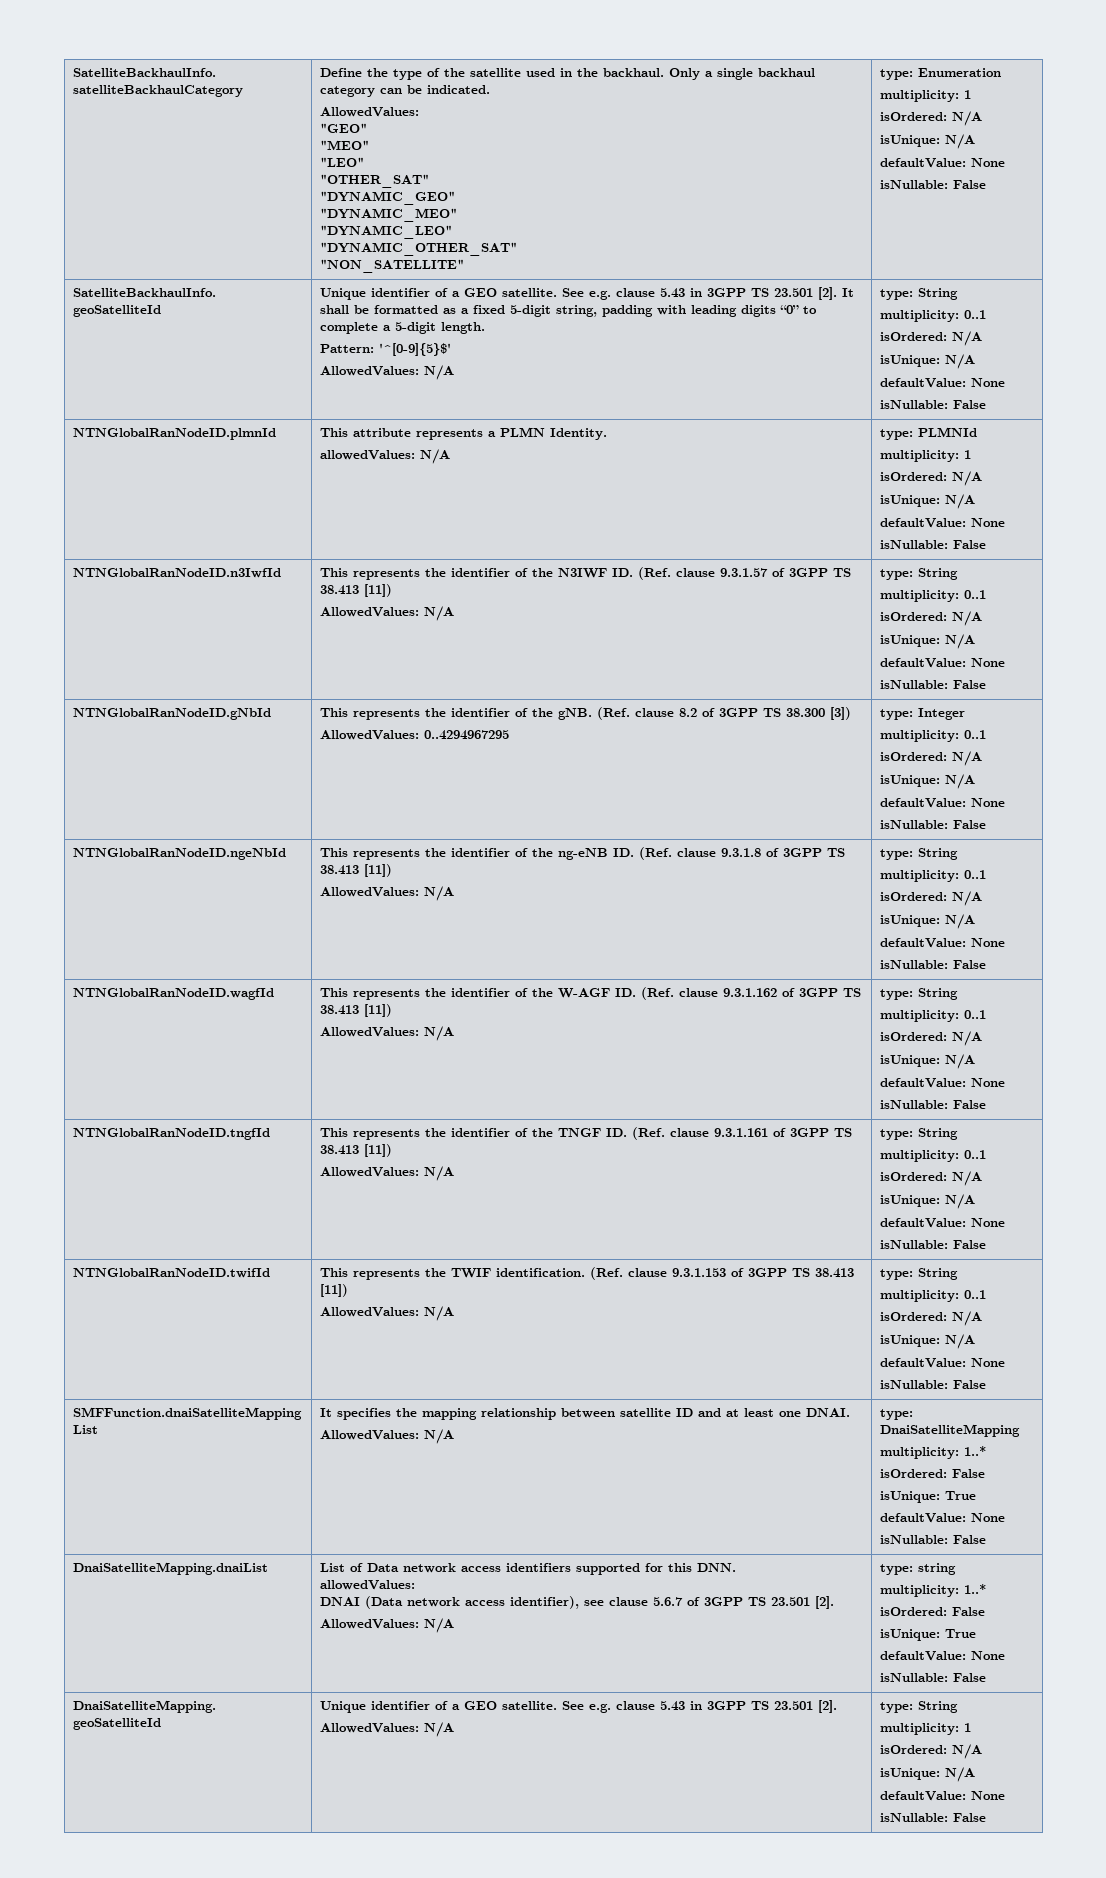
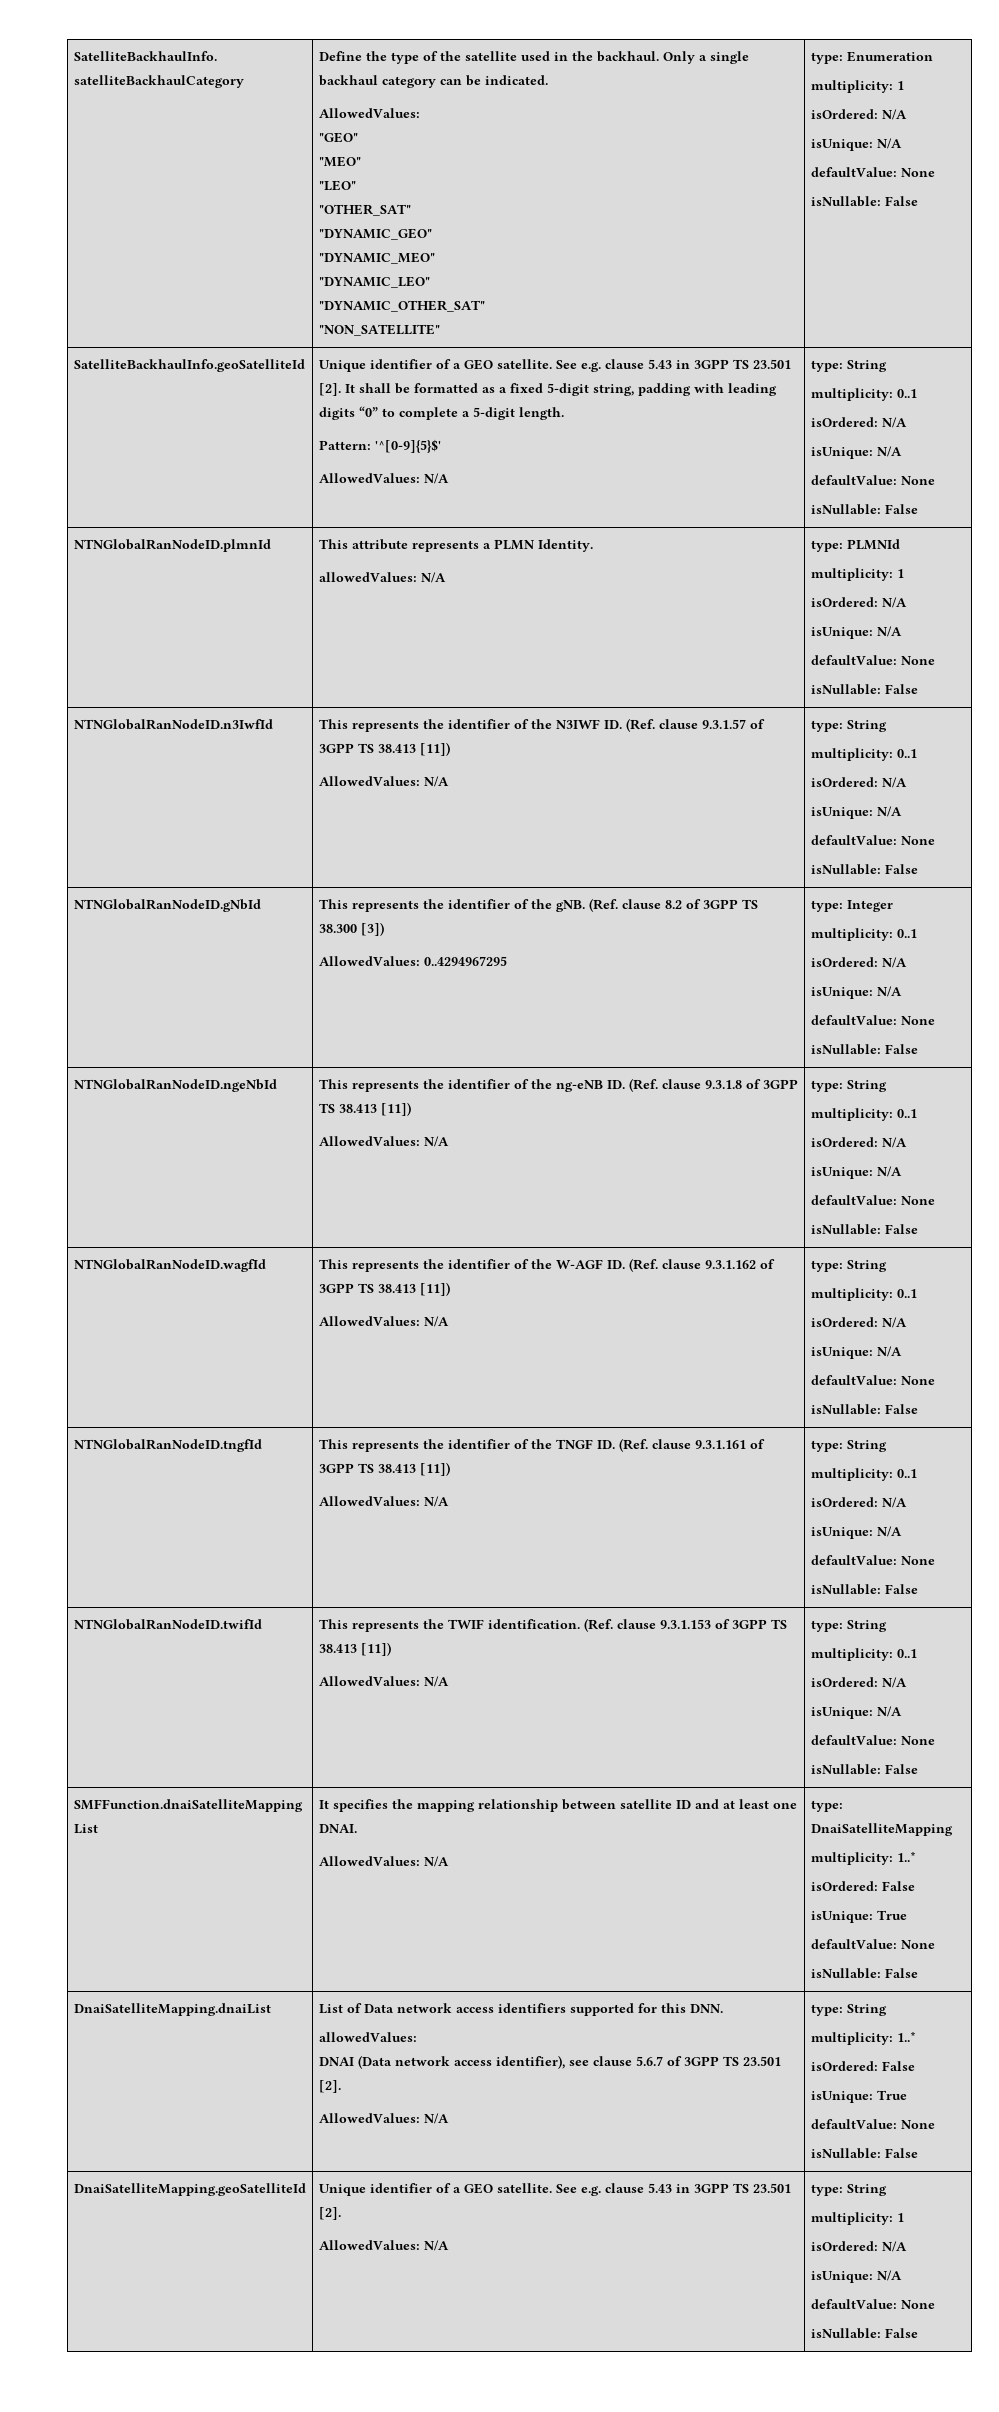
[917,1563,956,1575] string -> [846,2004,887,2016] String

